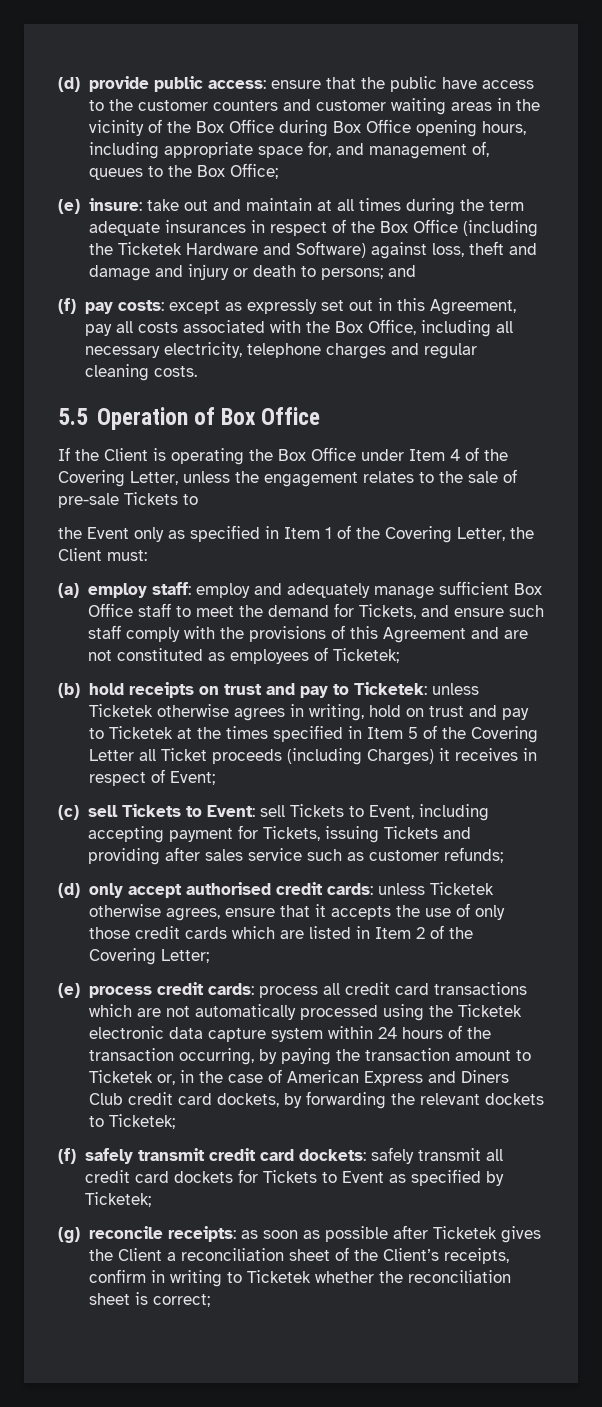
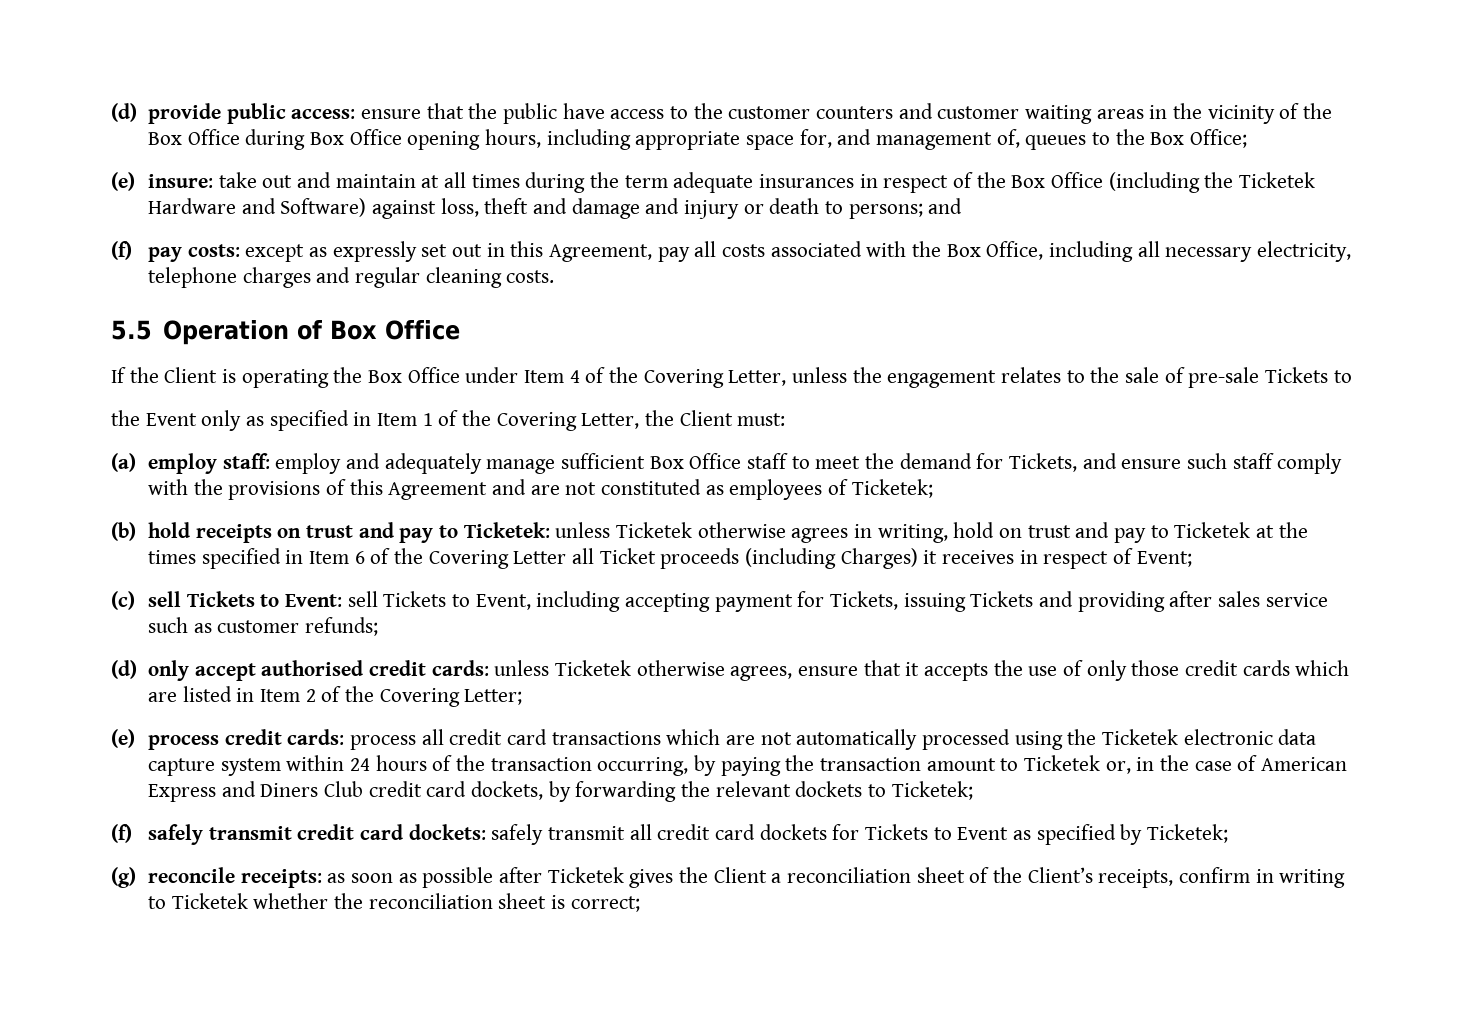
[407,727,418,739] 5 -> [354,551,365,564] 6

